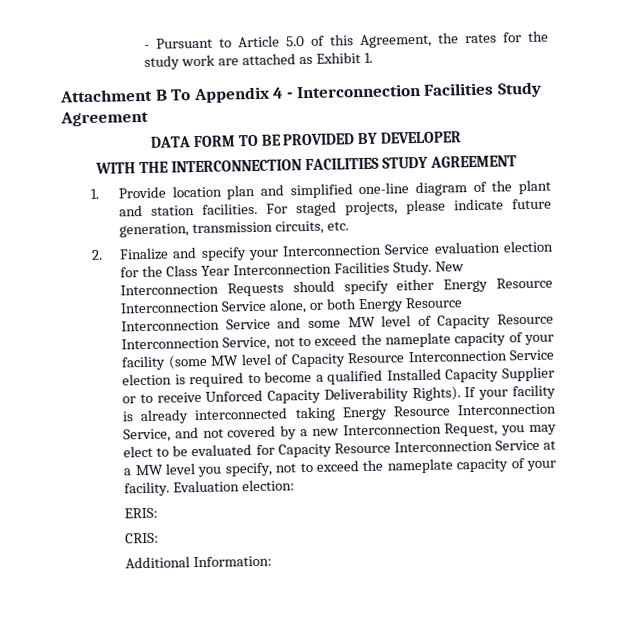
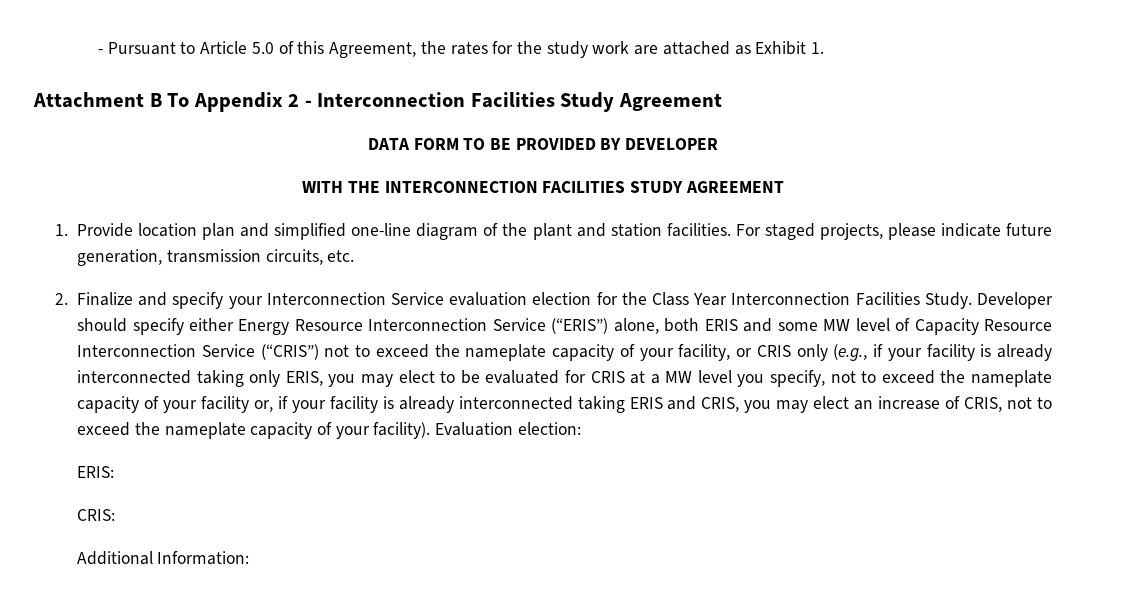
[272,87,284,99] 4 -> [288,94,300,107] 2
[434,261,464,272] [120,282,284,297] New Interconnection Requests -> [977,292,1053,309] Developer
[268,297,463,314] [121,318,271,332] alone, or both Energy Resource Interconnection Service -> [551,318,738,334] (“ERIS”) alone, both ERIS
[222,332,554,351] [121,349,554,371] [122,366,555,388] [122,384,556,404] [122,403,556,425] [123,422,499,443] Service, not to exceed the nameplate capacity of your facility (some MW level of Capacity Resource Interconnection Service election is required to become a qualified Installed Capacity Supplier or to receive Unforced Capacity Deliverability Rights). If your facility is already interconnected taking Energy Resource Interconnection Service, and not covered by a new Interconnection Request, -> [201,344,1052,361] [77,370,323,387] Service (“CRIS”) not to exceed the nameplate capacity of your facility, or CRIS only (e.g., if your facility is already interconnected taking only ERIS,
[277,439,540,458] Capacity Resource Interconnection Service -> [590,371,625,383] CRIS
[124,481,171,497] facility. -> [200,396,1052,413] [77,422,431,439] facility or, if your facility is already interconnected taking ERIS and CRIS, you may elect an increase of CRIS, not to exceed the nameplate capacity of your facility).

